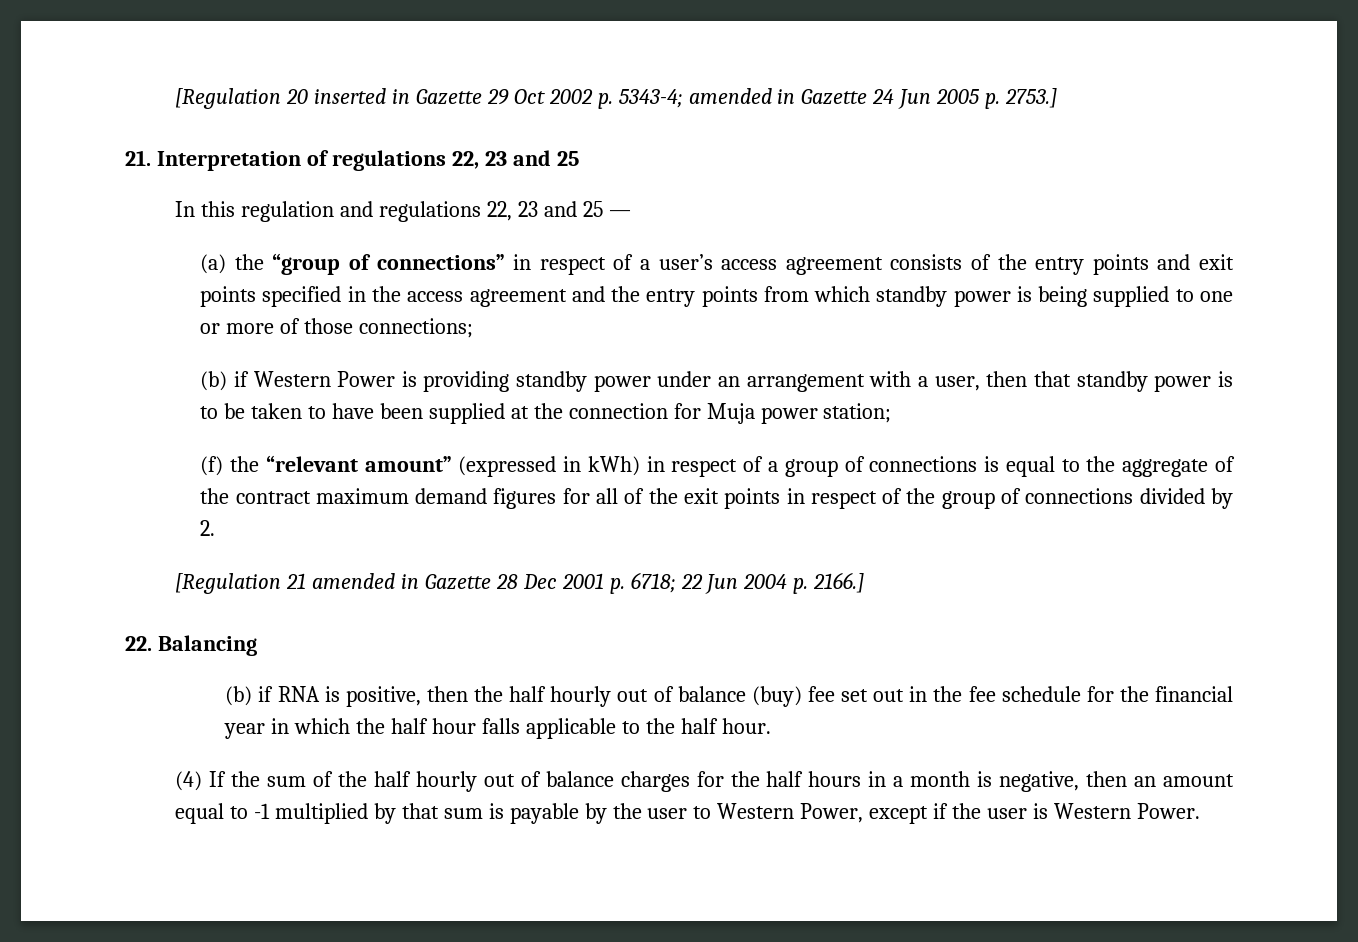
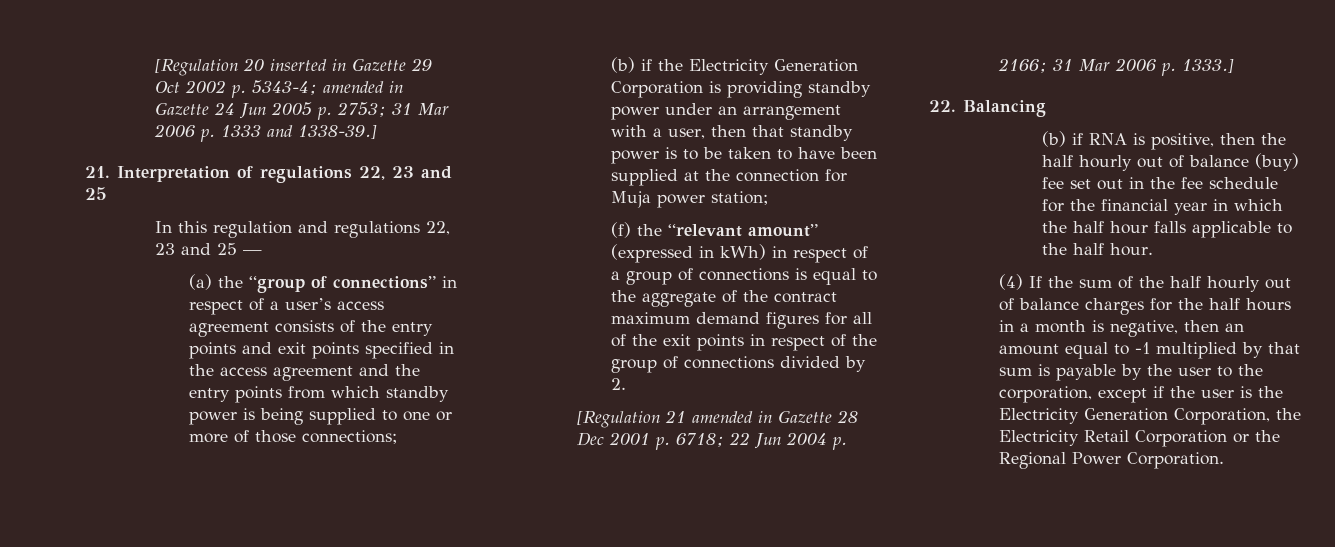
[1005,88,1058,108] 2753.] -> [336,102,449,117] [153,124,377,142] 2753; 31 Mar 2006 p. 1333 and 1338-39.]
[253,371,396,387] Western Power -> [658,59,859,75] [611,81,704,98] the Electricity Generation Corporation
[813,572,865,593] 2166.] -> [997,58,1234,76] 2166; 31 Mar 2006 p. 1333.]
[717,803,864,823] Western Power, -> [1237,364,1263,376] [998,386,1092,403] the corporation,
[1053,803,1200,819] Western Power. -> [1257,386,1283,398] [998,408,1301,425] [998,430,1280,447] [998,452,1224,469] the Electricity Generation Corporation, the Electricity Retail Corporation or the Regional Power Corporation.

